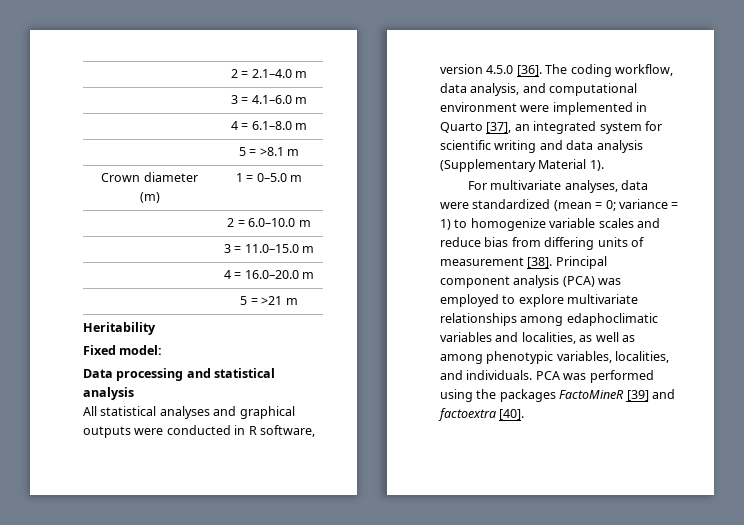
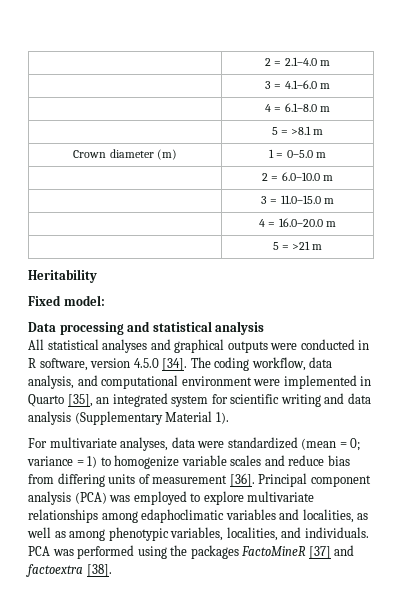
[516,65,542,76] [36]. -> [162,358,188,371] [34].
[486,122,512,133] [37], -> [67,394,93,407] [35],
[527,257,553,268] [38]. -> [229,473,255,487] [36].
[626,390,649,401] [39] -> [308,546,331,559] [37]
[499,409,525,420] [40]. -> [86,564,112,577] [38].

